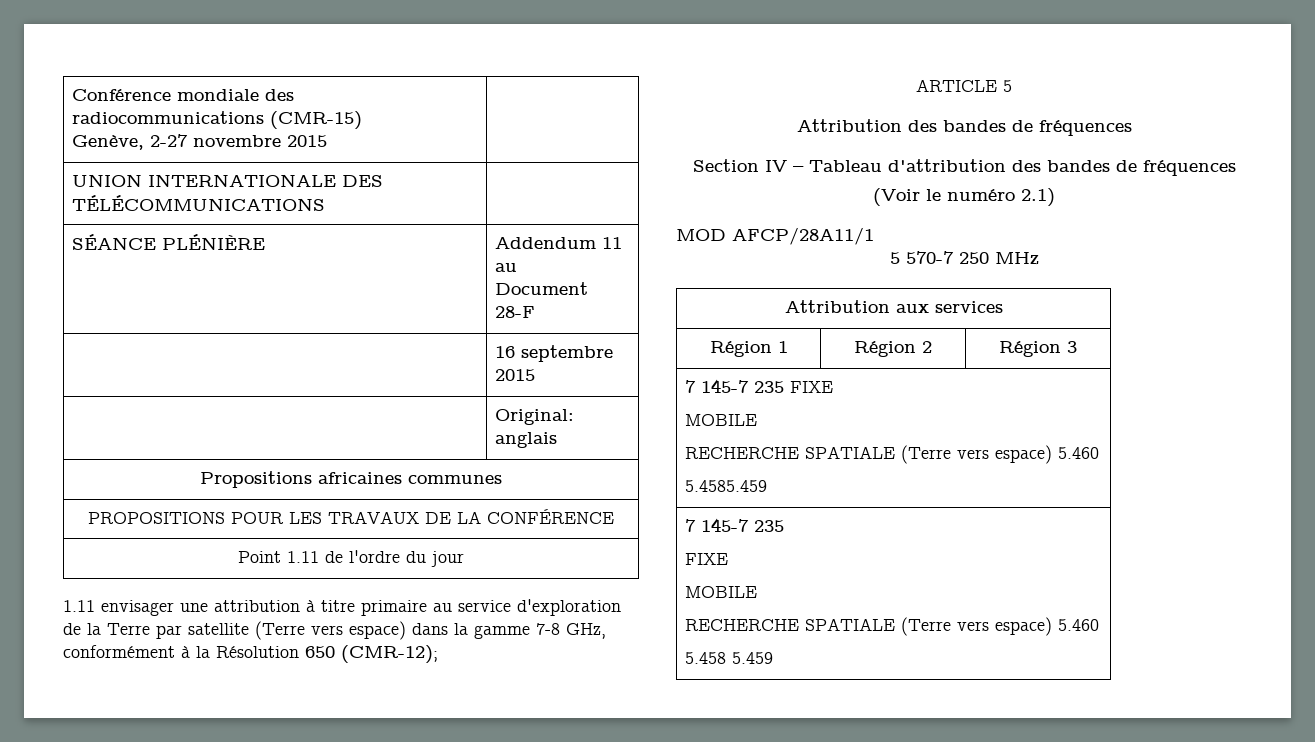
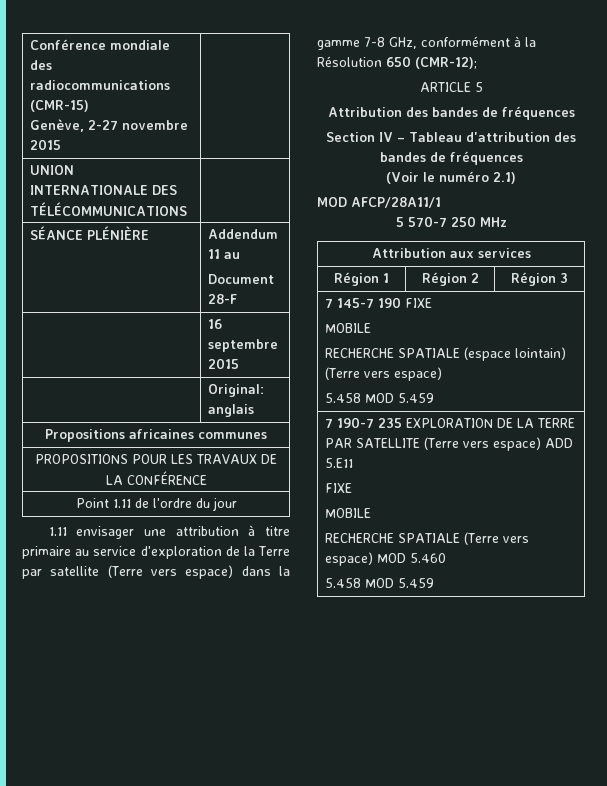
[754,381,834,393] [685,414,758,426] [685,445,1100,464] [685,480,768,492] [685,518,785,532] [685,553,729,565] [685,586,758,598] [685,617,1053,636] 235 FIXE // MOBILE // RECHERCHE SPATIALE (Terre vers espace) 5.460 // 5.4585.459 // 7 145-7 235 // FIXE // MOBILE // RECHERCHE SPATIALE (Terre vers espace) -> [378,297,433,308] [325,323,372,333] [325,347,567,361] [325,367,443,381] [325,393,435,403] [325,417,576,428] [325,437,574,451] [325,458,354,468] [325,483,353,493] [325,508,372,518] [325,532,530,545] [325,552,407,566] 190 FIXE // MOBILE // RECHERCHE SPATIALE (espace lointain) (Terre vers espace) // 5.458 MOD 5.459 // 7 190-7 235 EXPLORATION DE LA TERRE PAR SATELLITE (Terre vers espace) ADD 5.E11 // FIXE // MOBILE // RECHERCHE SPATIALE (Terre vers espace) MOD
(727, 658) none -> [365,578,395,588] MOD

